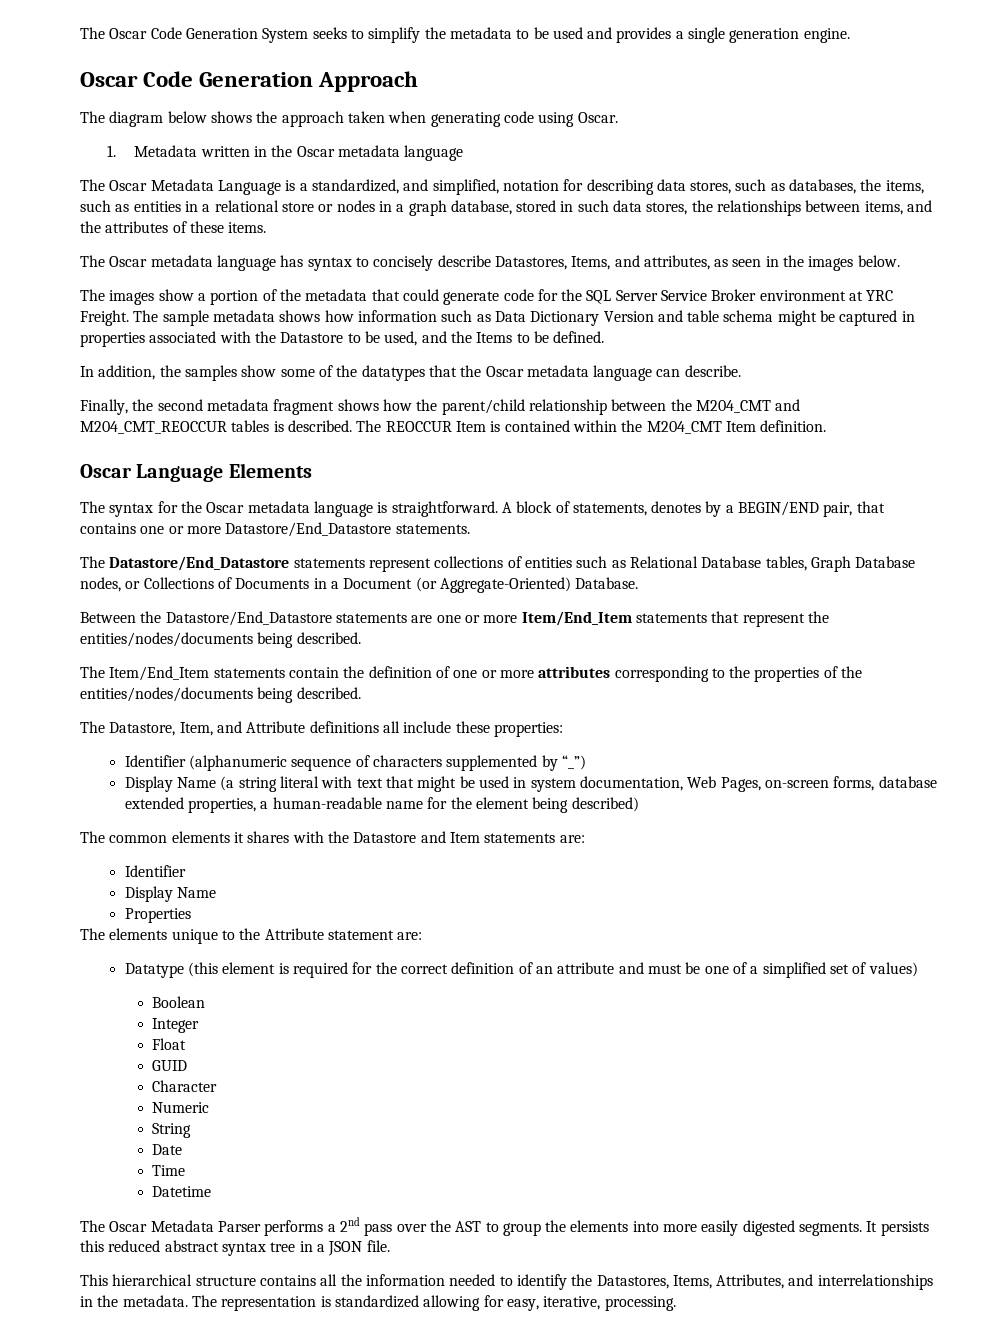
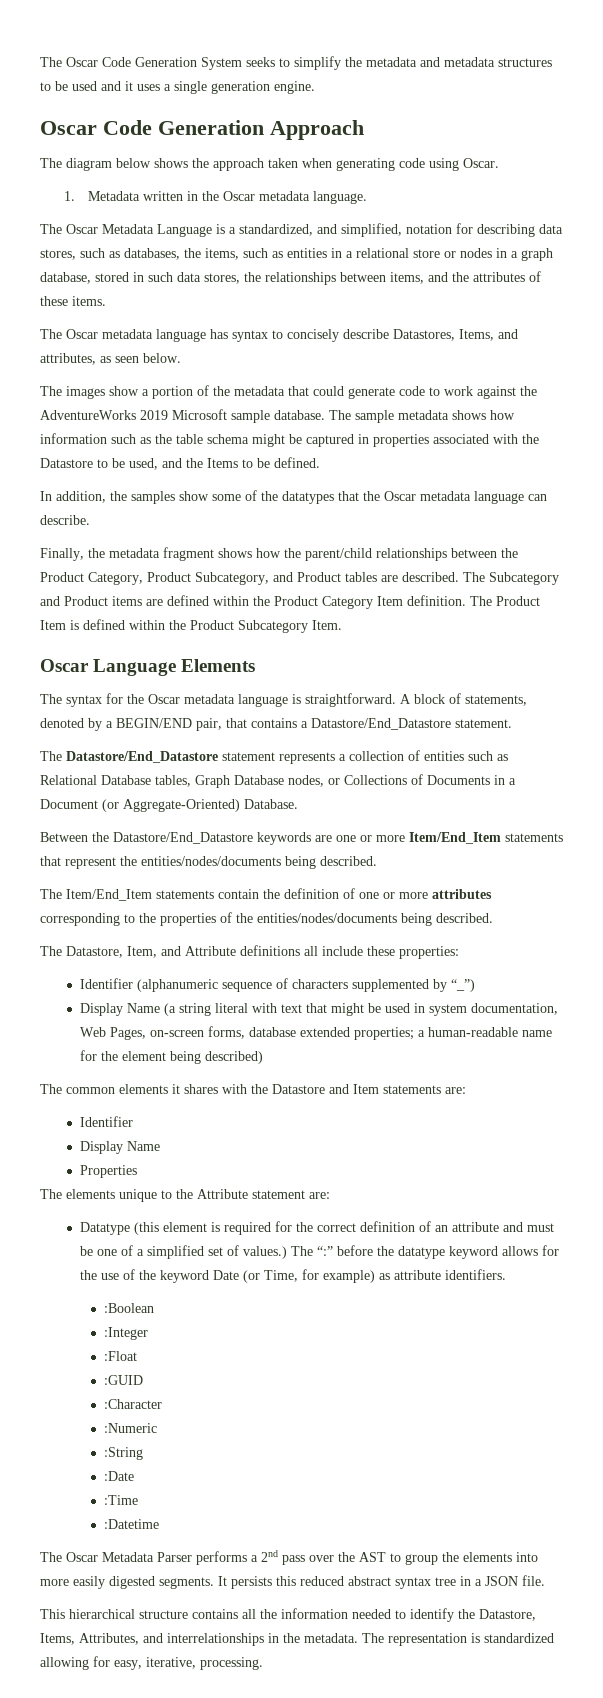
(512, 33) none -> [420,57,552,67] and metadata structures
[616,27,672,43] provides -> [125,81,160,91] it uses
[404,145,464,161] language -> [313,191,368,204] language.
[765,255,854,271] in the images -> (139, 359) none
[537,289,894,304] [80,310,129,326] for the SQL Server Service Broker environment at YRC Freight. -> [429,386,537,399] [40,409,325,423] to work against the AdventureWorks 2019 Microsoft sample database.
[494,310,683,326] Data Dictionary Version and -> [155,434,172,444] the
[157,399,203,411] second -> (105, 553) none
[528,399,607,415] relationship -> [376,548,447,561] relationships
[695,399,801,413] [80,420,452,434] M204_CMT and M204_CMT_REOCCUR tables is described. The REOCCUR -> [40,572,559,585] [40,595,540,609] Product Category, Product Subcategory, and Product tables are described. The Subcategory and Product items are defined within the Product Category Item definition. The Product
[504,420,827,434] contained within the M204_CMT Item definition. -> [83,619,342,633] defined within the Product Subcategory Item.
[651,501,702,513] denotes -> [40,718,84,728] denoted
[140,522,470,537] [80,556,504,572] one or more Datastore/End_Datastore statements. // The Datastore/End_Datastore statements represent collections -> [301,718,512,730] [40,751,404,764] a Datastore/End_Datastore statement. // The Datastore/End_Datastore statement represents a collection
[335,613,407,623] statements -> [257,832,311,845] keywords
[188,798,257,813] properties, -> [353,1027,414,1040] properties;
[868,962,918,977] [151,996,205,1008] [151,1018,199,1033] [151,1038,186,1050] [151,1060,187,1071] [151,1080,217,1092] [151,1102,209,1113] [151,1123,191,1138] [151,1144,182,1155] [151,1165,185,1176] [151,1186,211,1197] values) // Boolean // Integer // Float // GUID // Character // Numeric // String // Date // Time // Datetime -> [242,1245,559,1259] [79,1269,506,1283] [103,1303,154,1313] [103,1327,148,1340] [103,1351,137,1361] [103,1375,143,1385] [103,1399,162,1409] [103,1423,157,1433] [103,1447,143,1460] [103,1471,134,1481] [103,1495,138,1505] [103,1519,159,1529] values.) The “:” before the datatype keyword allows for the use of the keyword Date (or Time, for example) as attribute identifiers. // :Boolean // :Integer // :Float // :GUID // :Character // :Numeric // :String // :Date // :Time // :Datetime
[596,1275,669,1289] Datastores, -> [479,1609,536,1621] Datastore,

